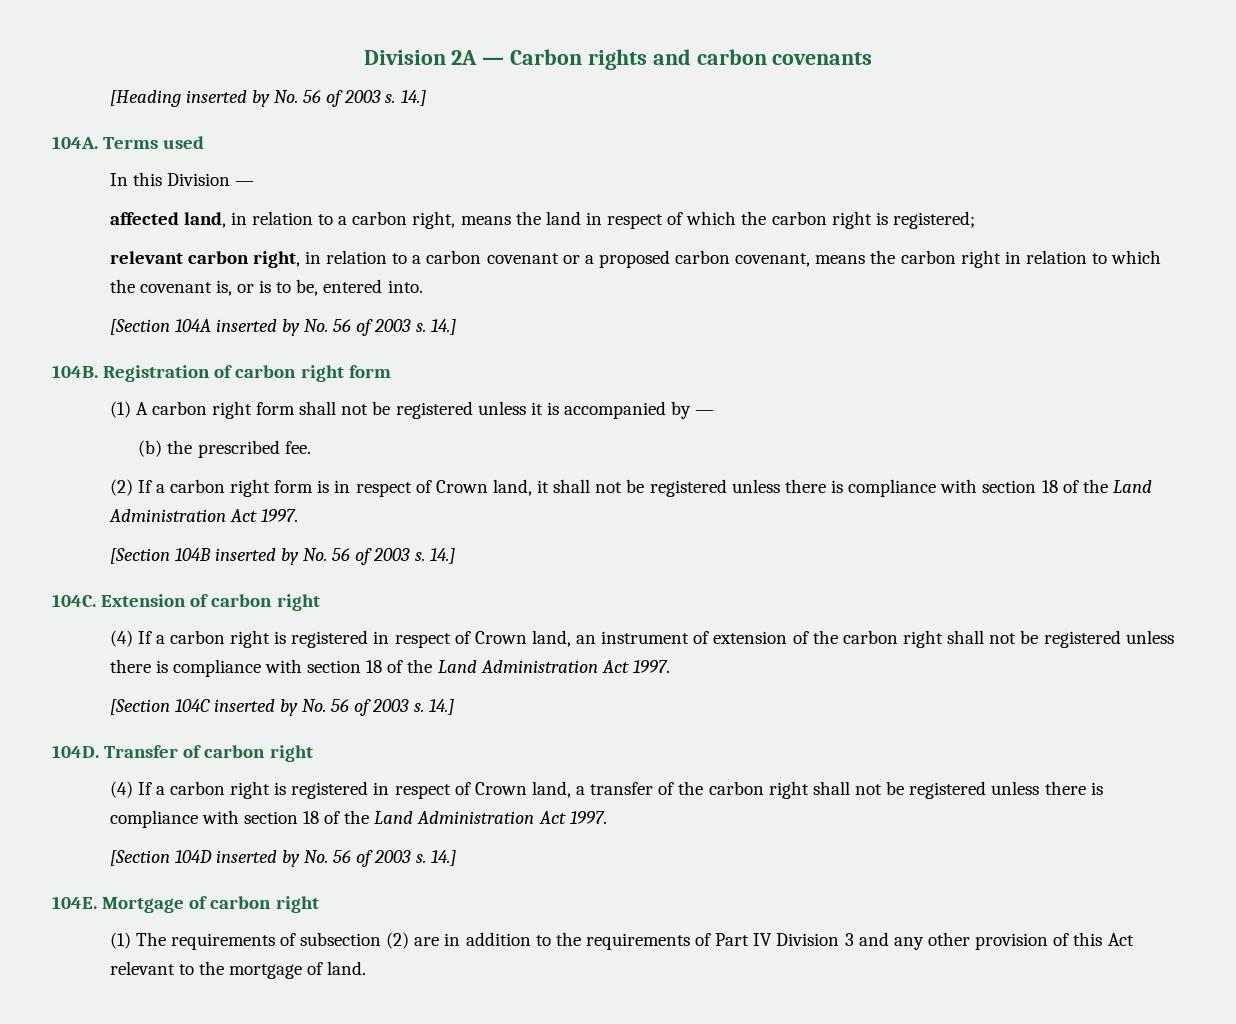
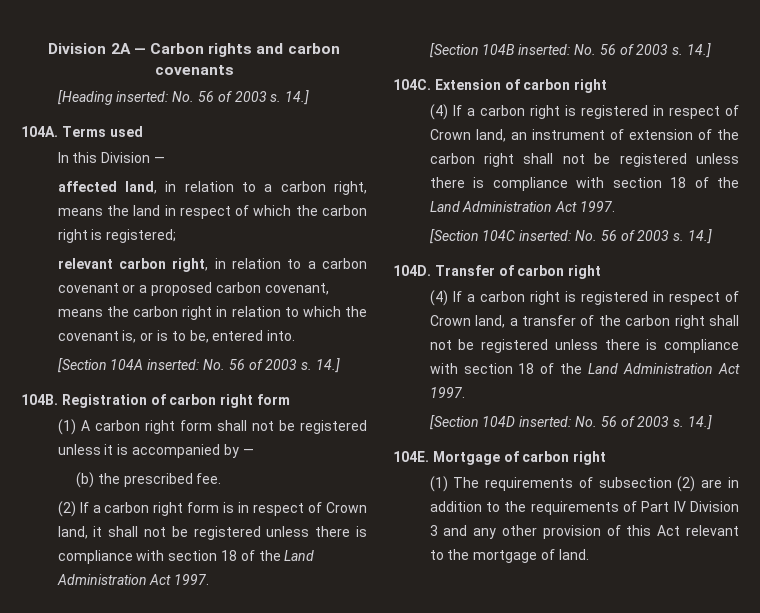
[185,90,270,107] inserted by -> [116,91,169,102] inserted:
[215,319,300,336] inserted by -> [147,359,200,370] inserted:
[214,548,299,565] inserted by -> [518,44,571,55] inserted:
[213,699,298,716] inserted by -> [519,230,572,241] inserted:
[215,850,300,867] inserted by -> [519,416,572,427] inserted:

